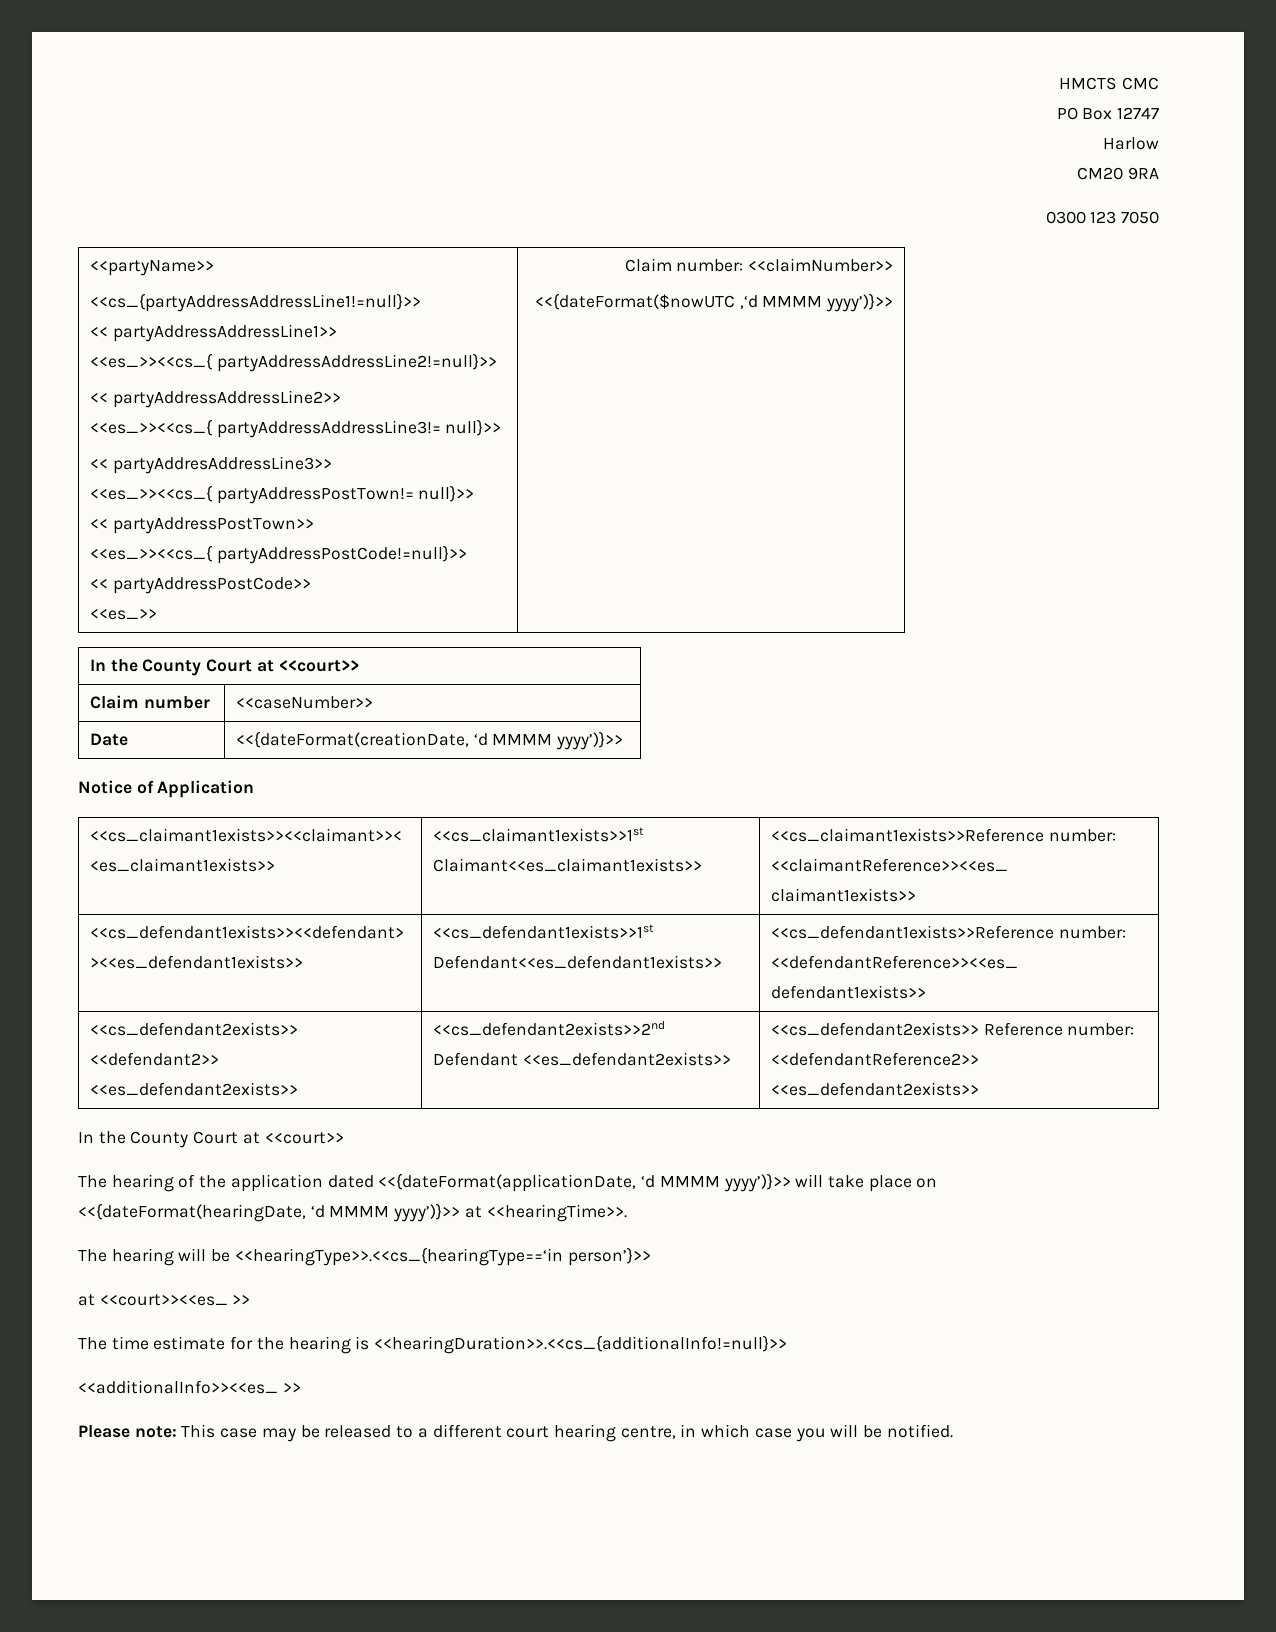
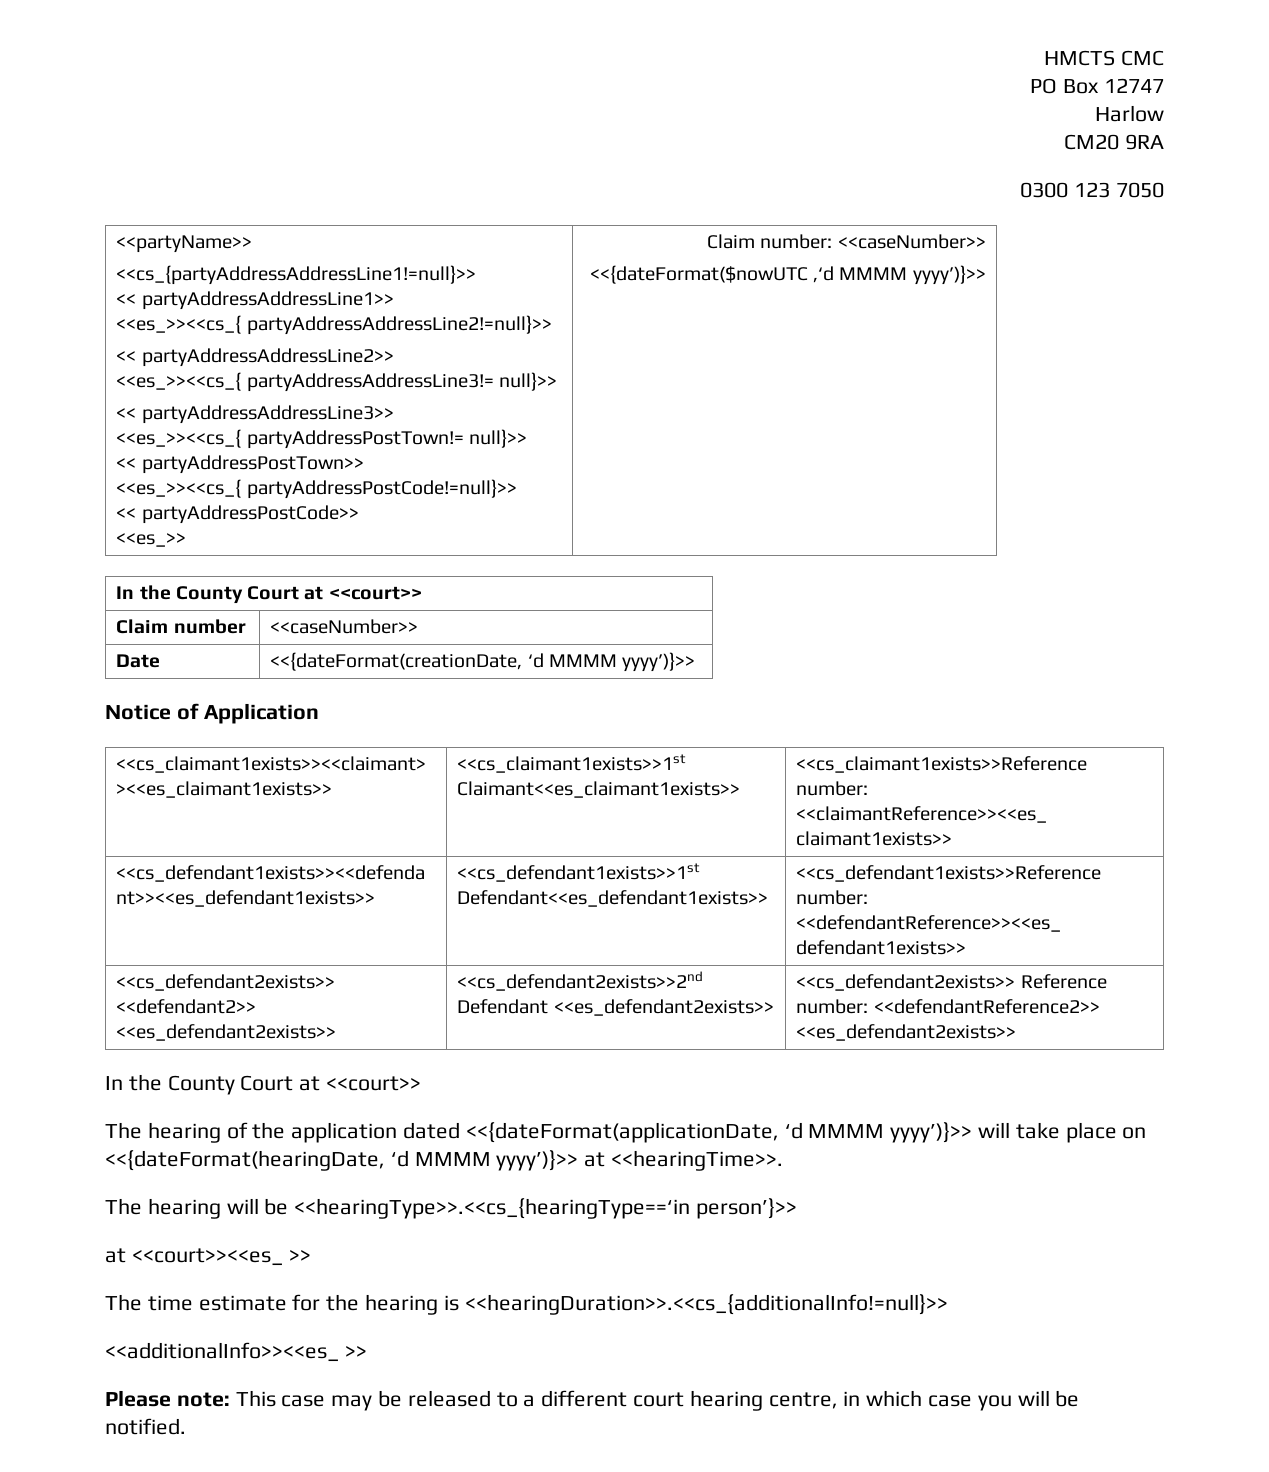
[112,456,332,474] partyAddresAddressLine3>> -> [141,405,394,424] partyAddressAddressLine3>>
[748,258,894,272] <<claimNumber>> -> [837,234,986,249] <<caseNumber>>

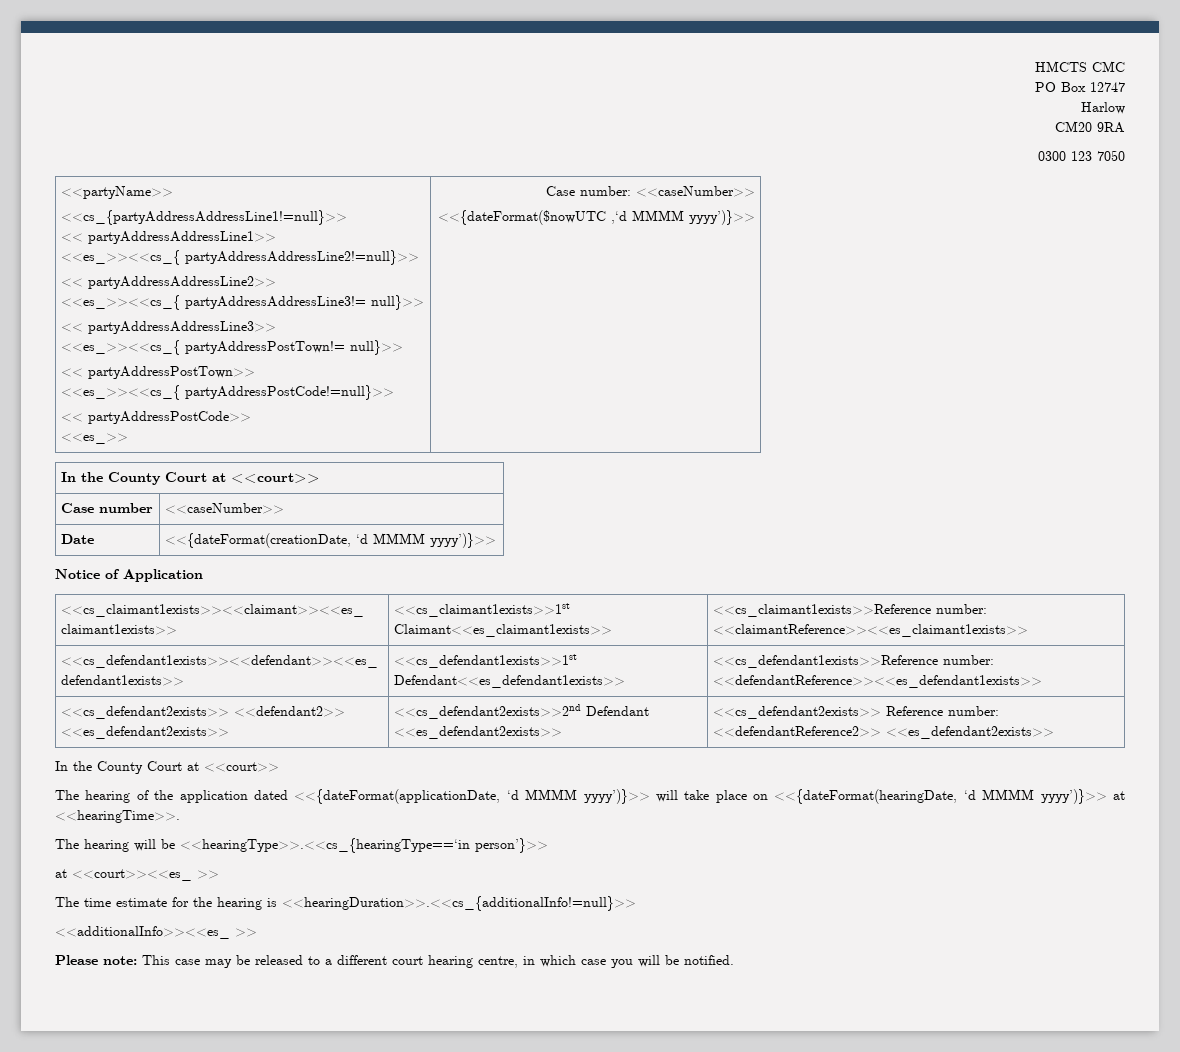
[707,234,756,249] Claim -> [546,186,576,196] Case
[116,619,169,634] Claim -> [60,503,94,513] Case

